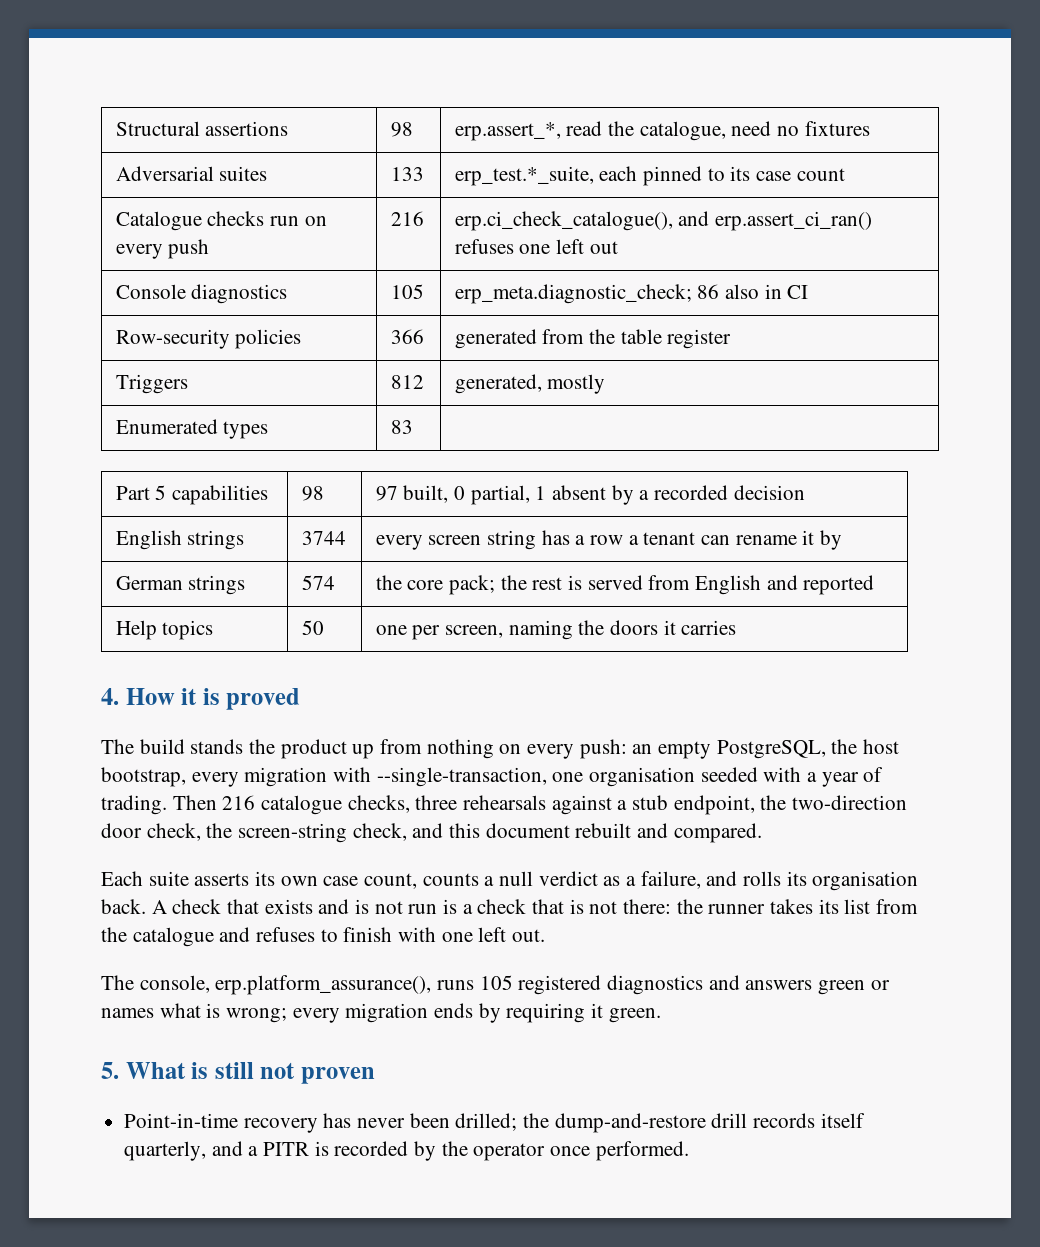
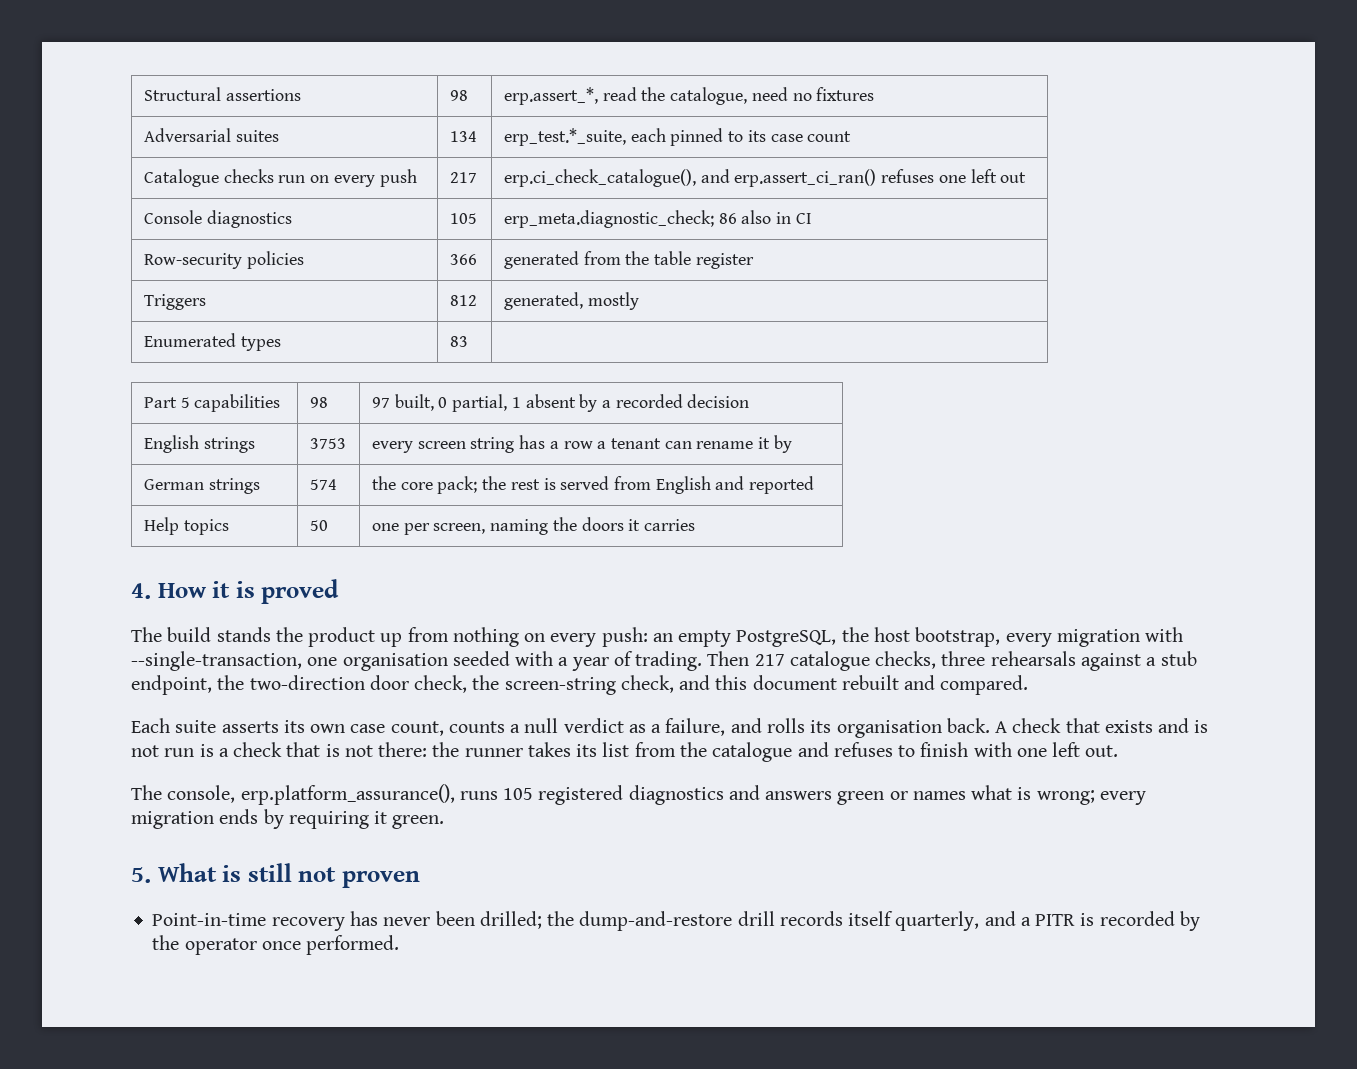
[390,167,424,181] 133 -> [449,131,477,142] 134
[390,211,424,226] 216 -> [449,172,477,183] 217
[301,531,346,545] 3744 -> [309,438,346,449] 3753
[222,795,256,810] 216 -> [754,654,785,666] 217

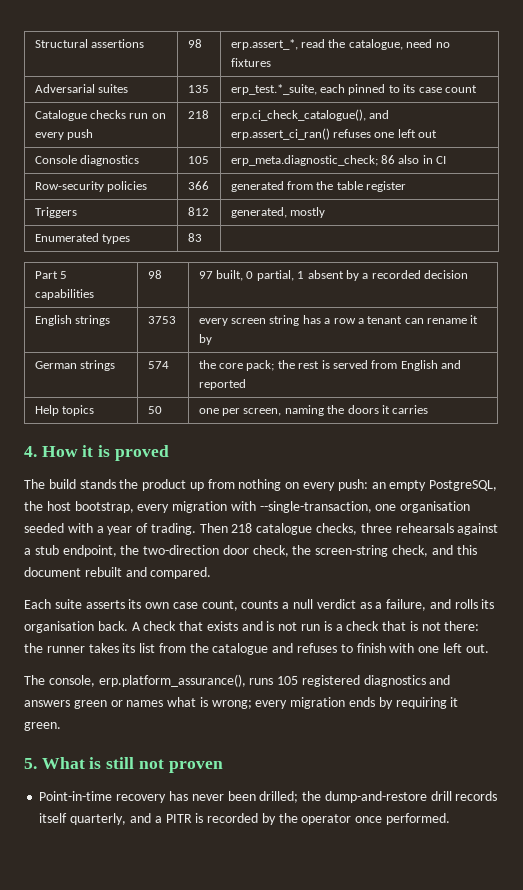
[449,131,477,142] 134 -> [187,85,209,93] 135
[449,172,477,183] 217 -> [187,110,209,119] 218
[754,654,785,666] 217 -> [231,523,253,533] 218

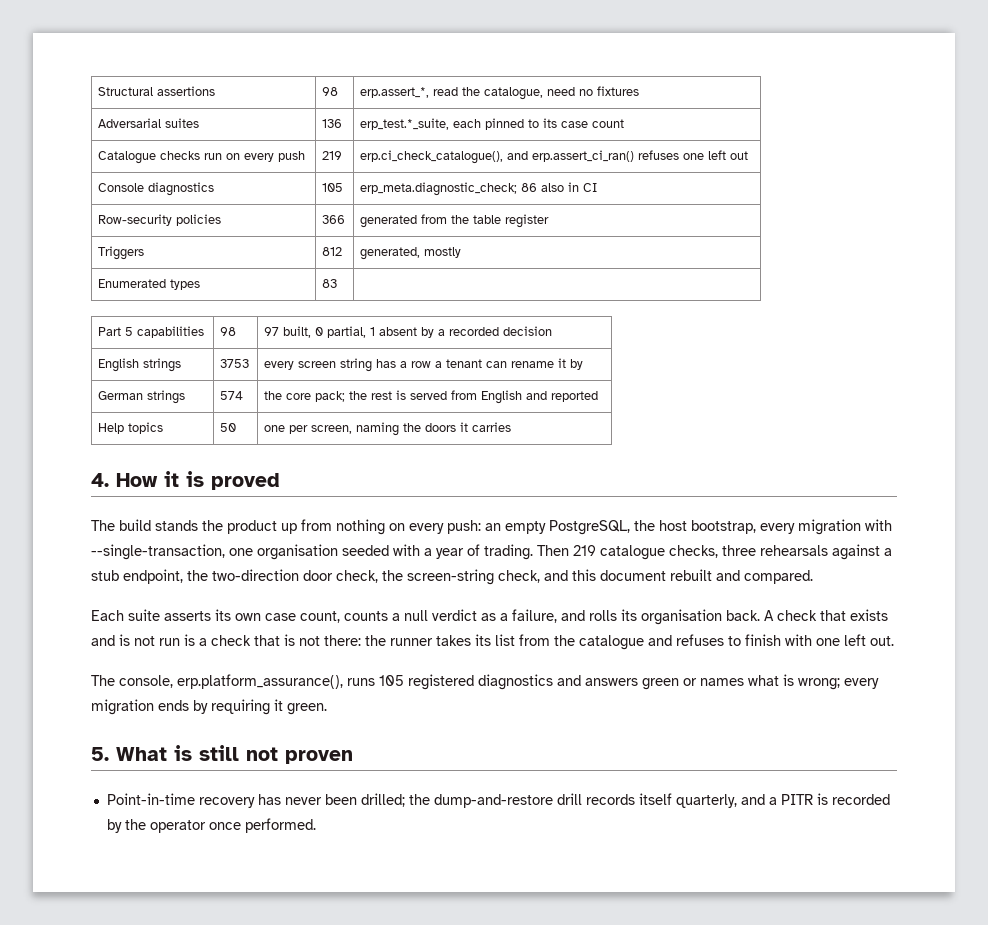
[187,85,209,93] 135 -> [321,119,342,128] 136
[187,110,209,119] 218 -> [321,151,342,160] 219
[231,523,253,533] 218 -> [573,545,596,556] 219

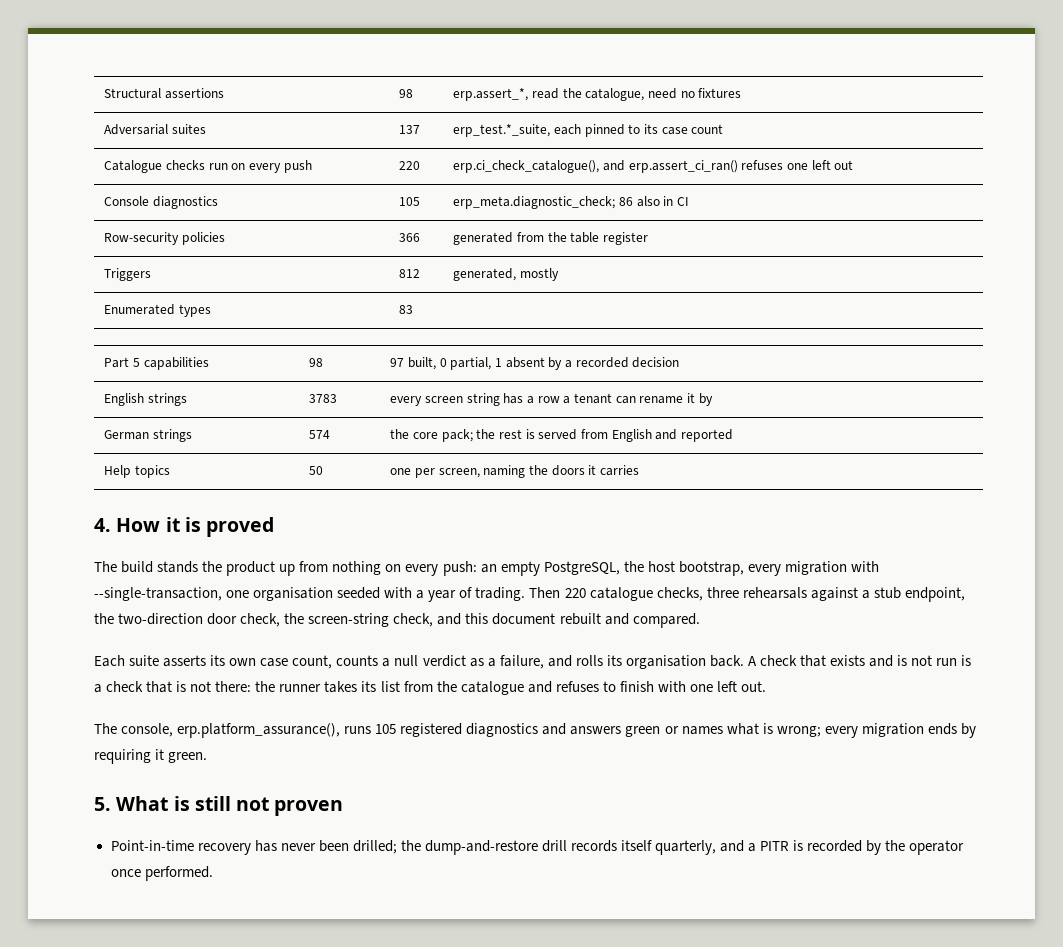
[321,119,342,128] 136 -> [399,125,421,134] 137
[321,151,342,160] 219 -> [399,161,421,170] 220
[219,359,249,368] 3753 -> [309,394,338,403] 3783
[573,545,596,556] 219 -> [564,588,586,598] 220

